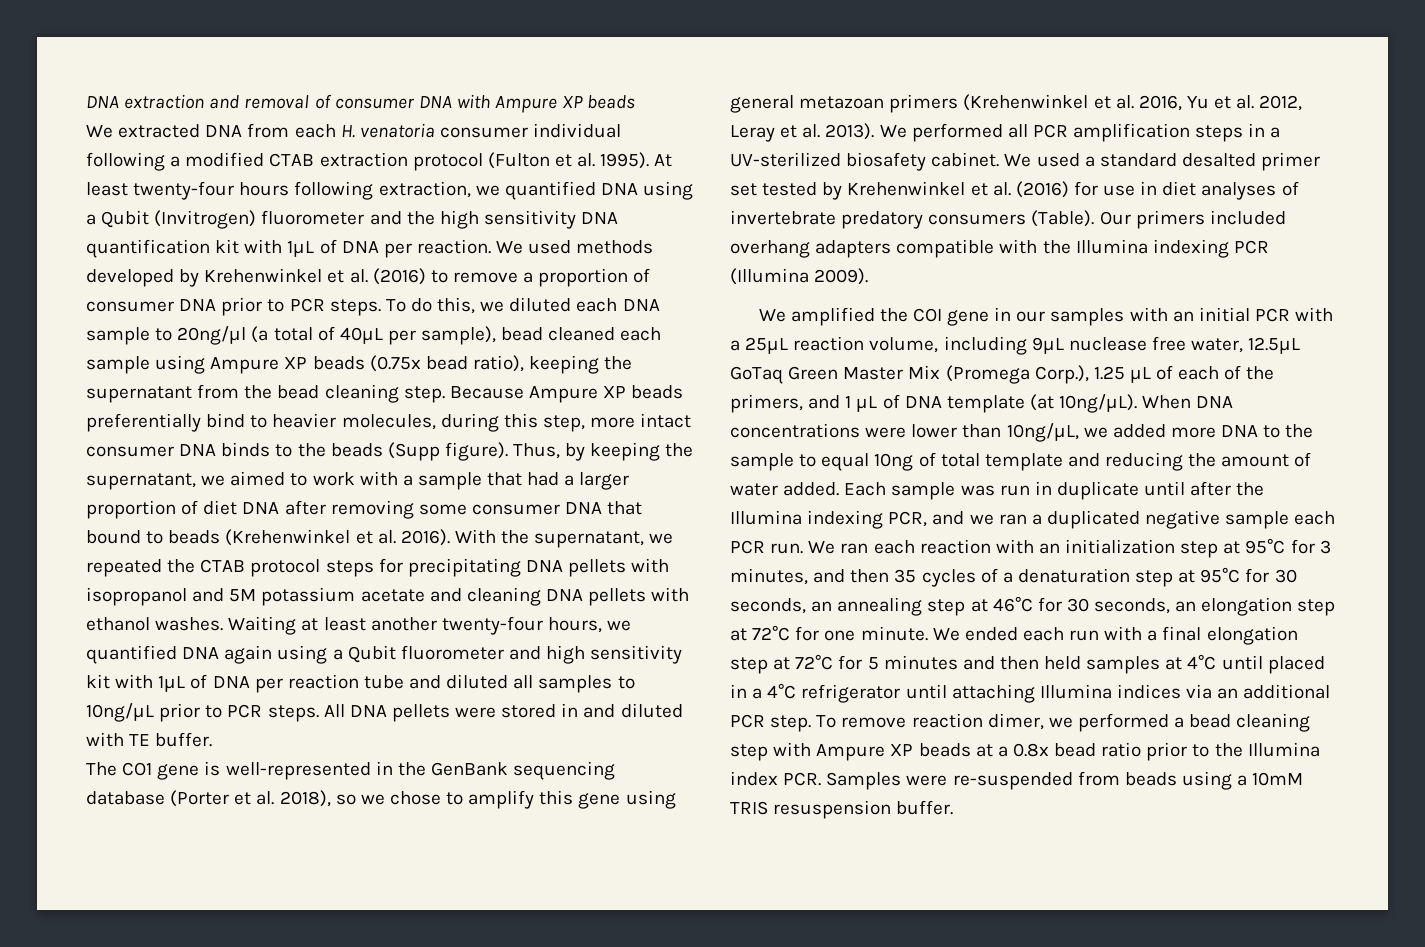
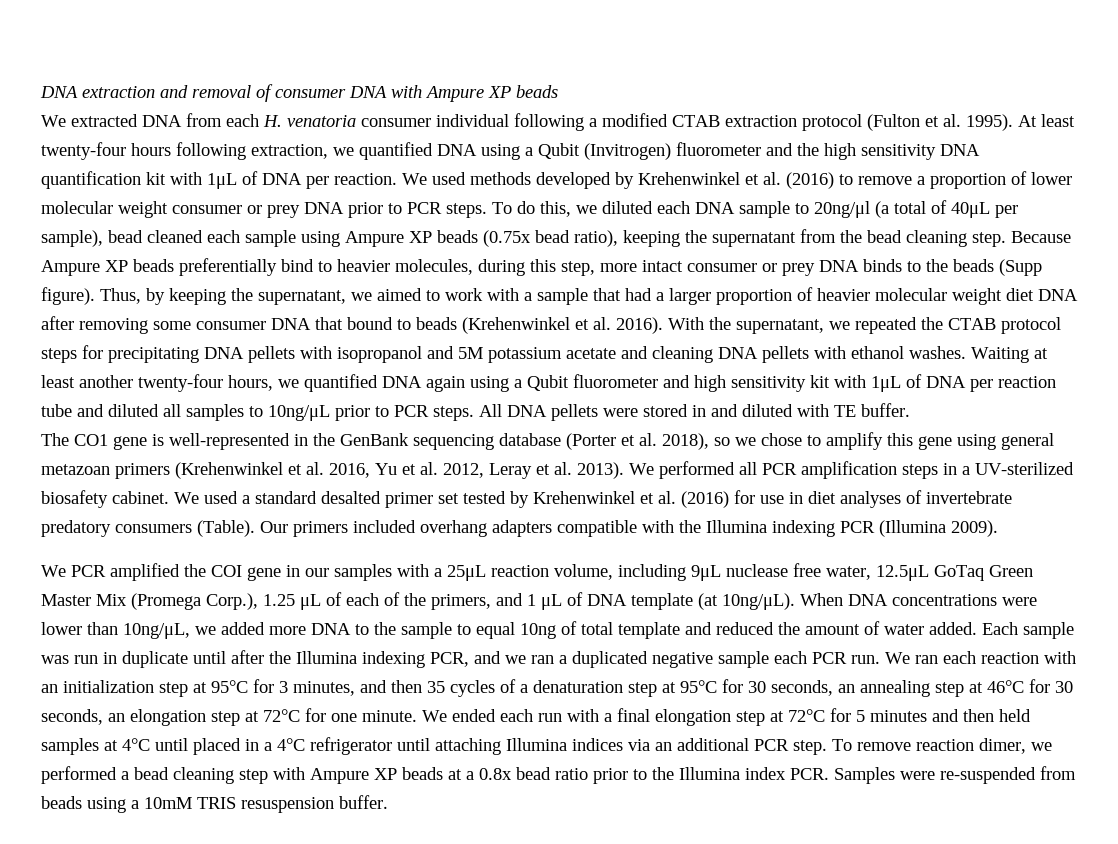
[86,301,174,312] consumer -> [1031,172,1072,185] [41,201,300,218] lower molecular weight consumer or prey
(174, 451) none -> [762,263,815,276] or prey
(199, 507) none -> [817,288,1002,305] heavier molecular weight
(786, 315) none -> [71,565,106,577] PCR
[1172,307,1334,322] an initial PCR with -> (429, 570) none
[1105,452,1184,471] reducing -> [716,622,774,635] reduced

